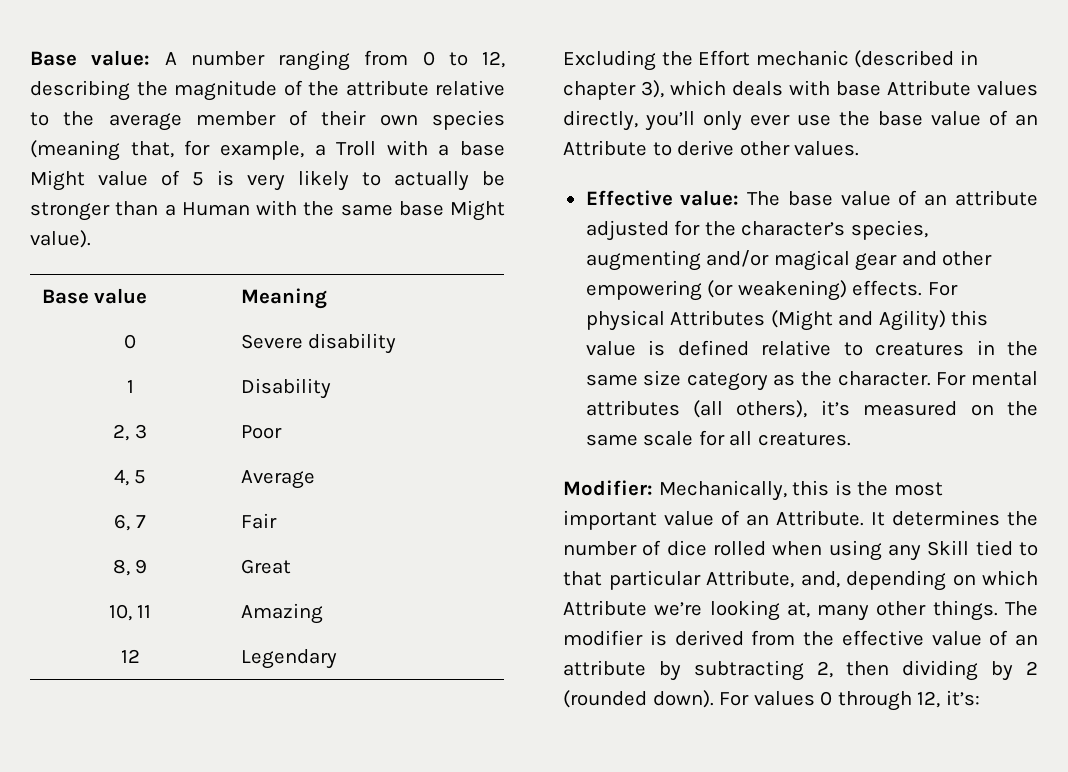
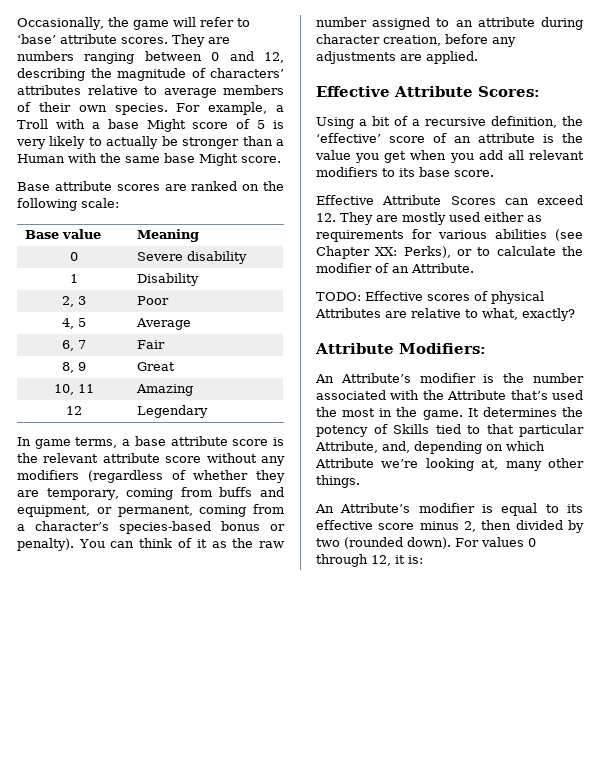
[30,50,468,71] Base value: A number ranging from 0 to -> [17,17,250,30] [17,34,230,47] [17,51,254,64] Occasionally, the game will refer to ‘base’ attribute scores. They are numbers ranging between 0 and
[308,80,505,96] [30,110,505,131] [30,140,211,161] the attribute relative to the average member of their own species (meaning that, for -> [210,68,284,78] [17,85,284,98] [17,102,201,115] characters’ attributes relative to average members of their own species. For
[98,171,148,186] value -> [192,122,229,129] score
[30,230,91,248] value). -> [241,156,281,163] [17,181,285,191] [17,198,119,211] score. // Base attribute scores are ranked on the following scale:
[563,50,978,71] [563,80,1038,100] [563,110,1038,131] [563,140,860,156] [585,190,1038,206] [585,220,928,241] [585,250,993,271] [585,280,958,301] [585,310,989,331] [585,340,1038,356] [585,370,1038,391] [585,400,1038,418] [585,430,851,446] [563,480,943,501] [563,510,1038,530] [563,540,970,561] Excluding the Effort mechanic (described in chapter 3), which deals with base Attribute values directly, you’ll only ever use the base value of an Attribute to derive other values. // Effective value: The base value of an attribute adjusted for the character’s species, augmenting and/or magical gear and other empowering (or weakening) effects. For physical Attributes (Might and Agility) this value is defined relative to creatures in the same size category as the character. For mental attributes (all others), it’s measured on the same scale for all creatures. // Modifier: Mechanically, this is the most important value of an Attribute. It determines the number of dice rolled when using any Skill -> [17,436,284,449] [17,453,285,466] [17,470,285,483] [17,487,284,500] [17,504,284,517] [17,521,285,534] [17,538,284,551] [316,17,583,30] [316,34,516,47] [316,51,478,64] [316,86,540,97] [316,116,583,129] [316,133,583,143] [315,150,584,163] [316,167,494,177] [316,195,583,205] [316,212,542,225] [316,229,583,242] [316,246,583,259] [316,263,474,273] [316,291,544,304] [315,308,575,321] [315,343,486,354] [315,373,584,383] [316,390,583,400] [316,407,583,420] [316,424,429,437] In game terms, a base attribute score is the relevant attribute score without any modifiers (regardless of whether they are temporary, coming from buffs and equipment, or permanent, coming from a character’s species-based bonus or penalty). You can think of it as the raw number assigned to an attribute during character creation, before any adjustments are applied. // Effective Attribute Scores: // Using a bit of a recursive definition, the ‘effective’ score of an attribute is the value you get when you add all relevant modifiers to its base score. // Effective Attribute Scores can exceed 12. They are mostly used either as requirements for various abilities (see Chapter XX: Perks), or to calculate the modifier of an Attribute. // TODO: Effective scores of physical Attributes are relative to what, exactly? // Attribute Modifiers: // An Attribute’s modifier is the number associated with the Attribute that’s used the most in the game. It determines the potency of Skills
[1005,601,1038,616] [563,630,1038,646] [563,660,1038,681] The modifier is derived from the effective value of an attribute by subtracting 2, then dividing by 2 -> [315,503,583,516] [316,520,584,533] [316,538,340,547] // An Attribute’s modifier is equal to its effective score minus 2, then divided by two
[945,690,980,706] it’s: -> [395,555,423,564] it is:

